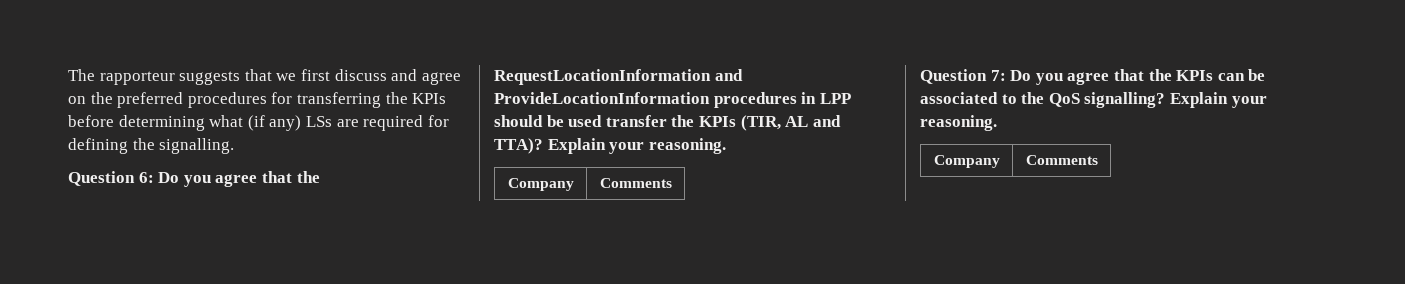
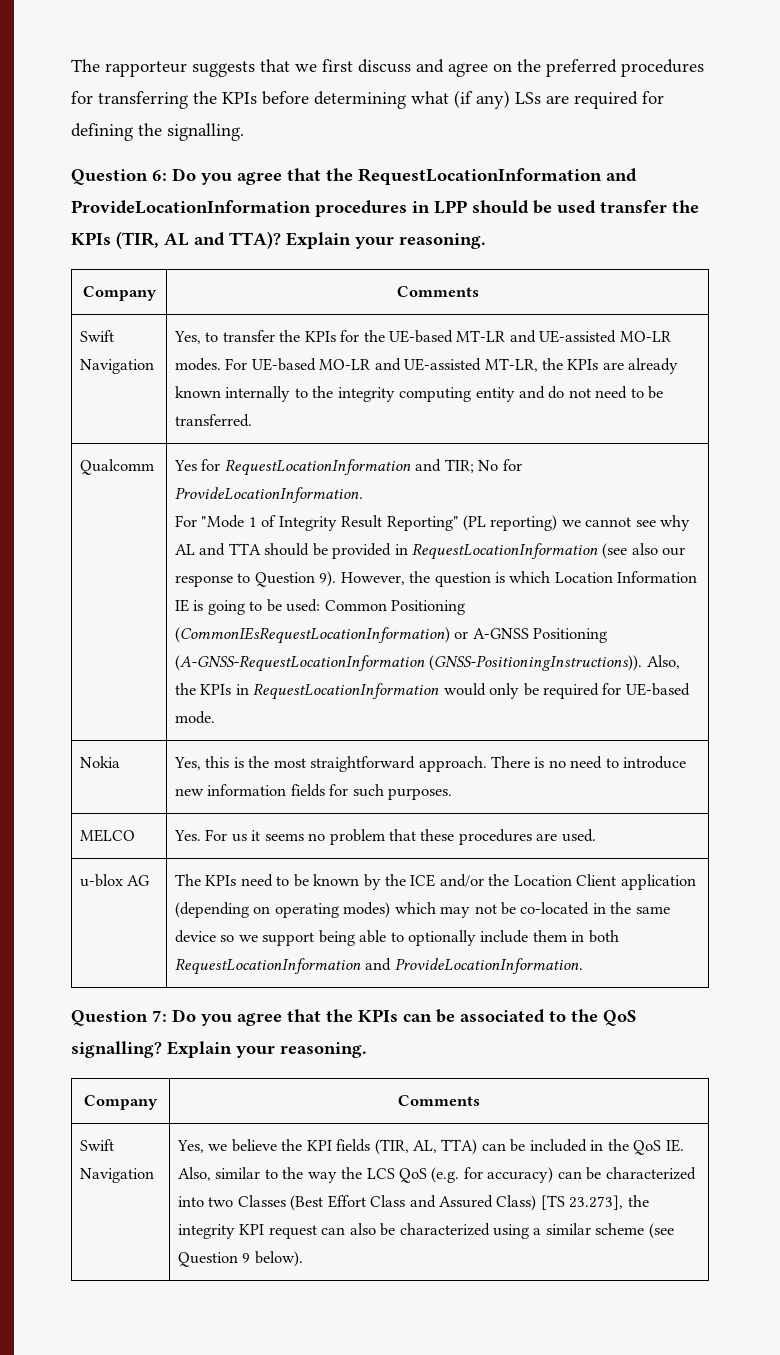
(672, 183) none -> [79,330,114,342] [79,359,154,374] [173,330,671,344] [174,358,679,374] [174,386,664,402] [174,414,252,427] [79,459,154,475] [173,459,522,476] [174,487,363,503] [174,515,691,531] [174,543,686,560] [174,571,698,587] [174,599,465,615] [174,627,608,644] [174,655,680,672] [174,683,690,700] [174,711,215,724] [79,756,120,768] [173,756,687,772] [174,784,453,800] [79,829,135,842] [173,829,596,845] [79,874,150,887] [174,874,696,890] [174,902,670,918] [174,930,619,946] [174,958,583,975] // Swift Navigation | Yes, to transfer the KPIs for the UE-based MT-LR and UE-assisted MO-LR modes. For UE-based MO-LR and UE-assisted MT-LR, the KPIs are already known internally to the integrity computing entity and do not need to be transferred. // Qualcomm | Yes for RequestLocationInformation and TIR; No for ProvideLocationInformation. // For "Mode 1 of Integrity Result Reporting" (PL reporting) we cannot see why AL and TTA should be provided in RequestLocationInformation (see also our response to Question 9). However, the question is which Location Information IE is going to be used: Common Positioning (CommonIEsRequestLocationInformation) or A-GNSS Positioning (A-GNSS-RequestLocationInformation (GNSS-PositioningInstructions)). Also, the KPIs in RequestLocationInformation would only be required for UE-based mode. // Nokia | Yes, this is the most straightforward approach. There is no need to introduce new information fields for such purposes. // MELCO | Yes. For us it seems no problem that these procedures are used. // u-blox AG | The KPIs need to be known by the ICE and/or the Location Client application (depending on operating modes) which may not be co-located in the same device so we support being able to optionally include them in both RequestLocationInformation and ProvideLocationInformation.
(1098, 160) none -> [79,1139,114,1151] [79,1168,154,1183] [176,1139,684,1155] [177,1167,696,1183] [177,1195,649,1211] [177,1223,674,1239] [177,1251,303,1267] // Swift Navigation | Yes, we believe the KPI fields (TIR, AL, TTA) can be included in the QoS IE. Also, similar to the way the LCS QoS (e.g. for accuracy) can be characterized into two Classes (Best Effort Class and Assured Class) [TS 23.273], the integrity KPI request can also be characterized using a similar scheme (see Question 9 below).

